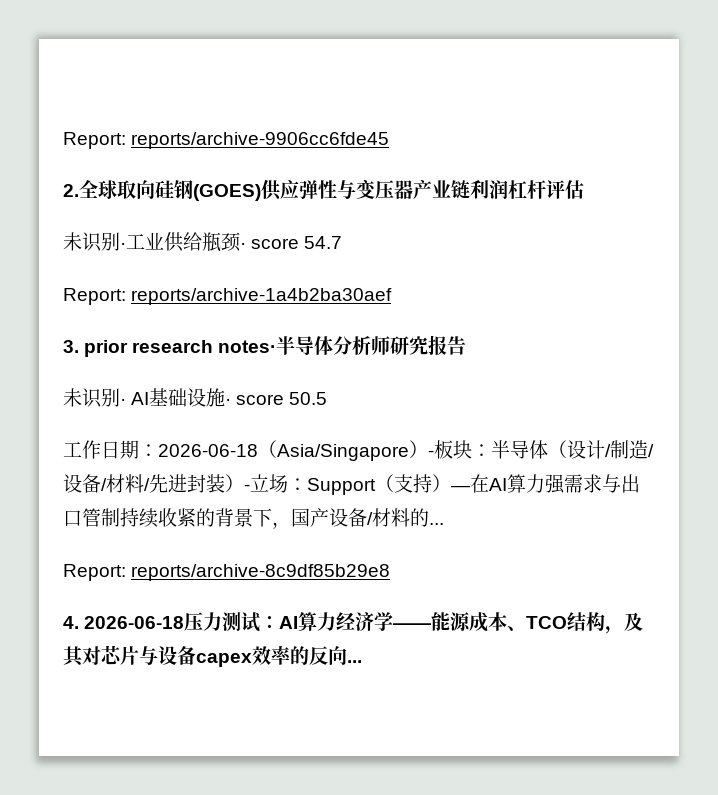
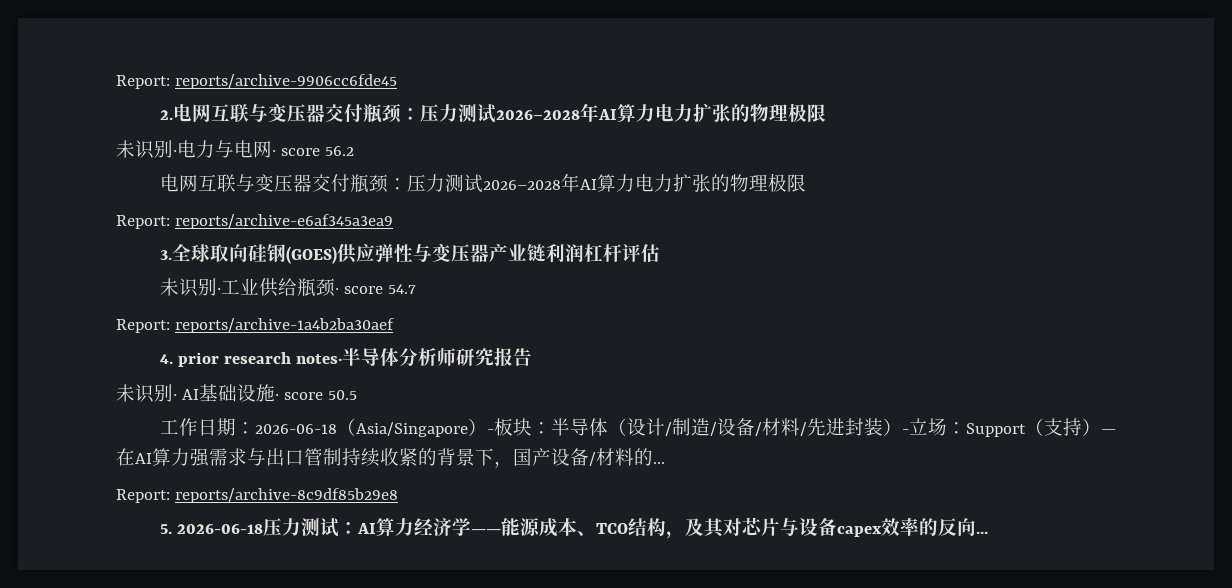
(79, 190) none -> [172,103,826,123] [116,140,354,159] [159,173,806,193] [116,214,393,229] [159,250,172,260] 电网互联与变压器交付瓶颈：压力测试2026–2028年AI算力电力扩张的物理极限 // 未识别·电力与电网· score 56.2 // 电网互联与变压器交付瓶颈：压力测试2026–2028年AI算力电力扩张的物理极限 // Report: reports/archive-e6af345a3ea9 // 3.
[63,340,79,353] 3. -> [159,354,173,364] 4.
[63,616,79,629] 4. -> [159,524,172,534] 5.

